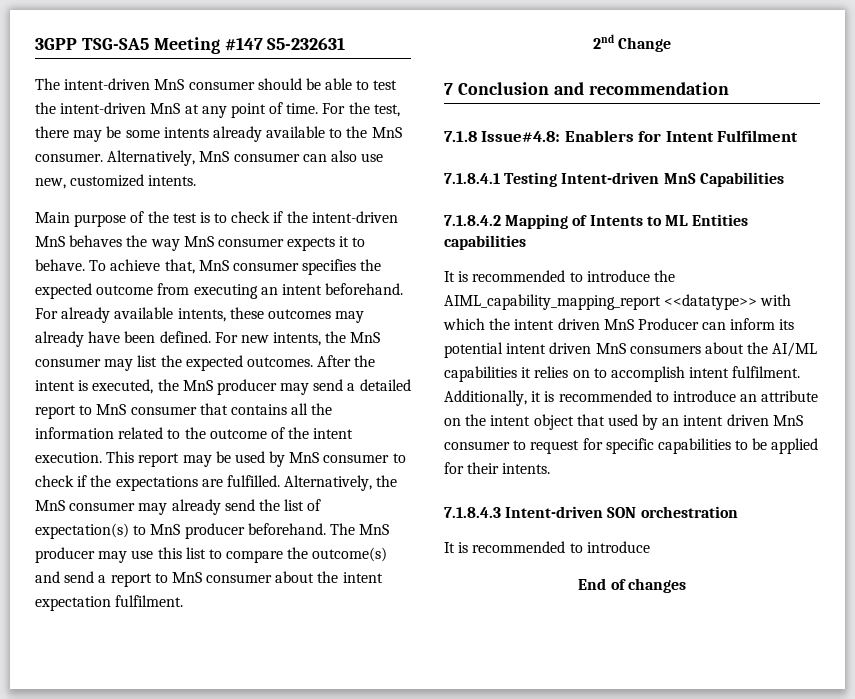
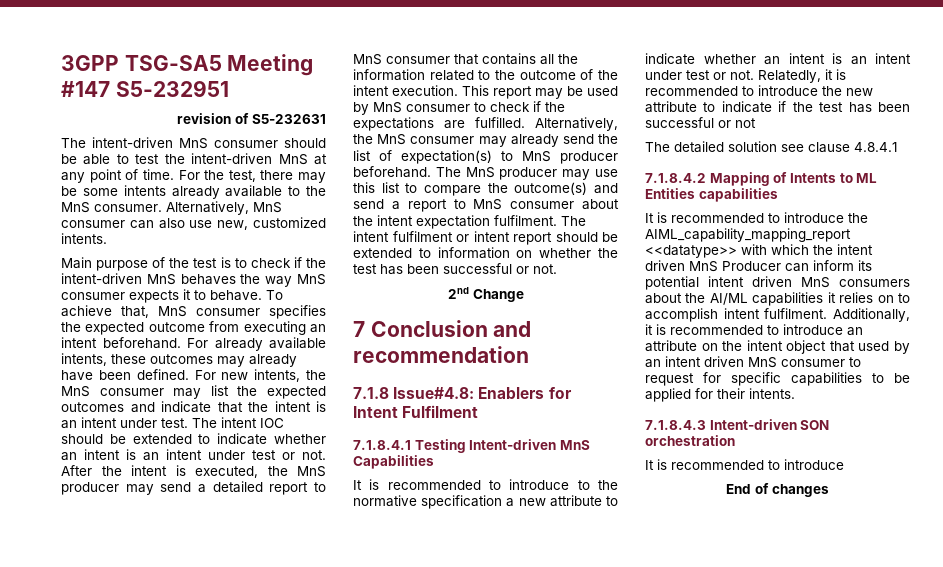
(263, 44) none -> [115,80,229,97] [177,113,249,124] S5-232951 // revision of
[246,357,313,367] outcomes. -> [61,401,326,413] [61,417,284,429] [61,433,326,445] [61,449,326,461] outcomes and indicate that the intent is an intent under test. The intent IOC should be extended to indicate whether an intent is an intent under test or not.
(184, 601) none -> [561,216,586,226] [353,231,618,245] [353,247,618,259] [353,263,557,275] The intent fulfilment or intent report should be extended to information on whether the test has been successful or not.
(784, 179) none -> [353,479,618,490] [353,495,618,509] [645,53,911,65] [645,69,846,83] [645,85,873,96] [645,101,910,113] [645,117,756,128] [645,141,897,153] // It is recommended to introduce to the normative specification a new attribute to indicate whether an intent is an intent under test or not. Relatedly, it is recommended to introduce the new attribute to indicate if the test has been successful or not // The detailed solution see clause 4.8.4.1

